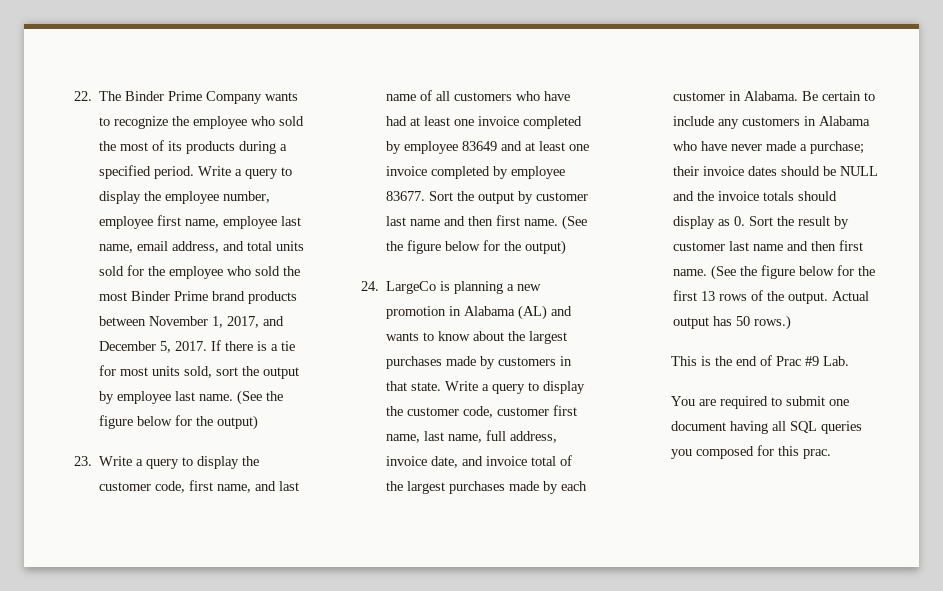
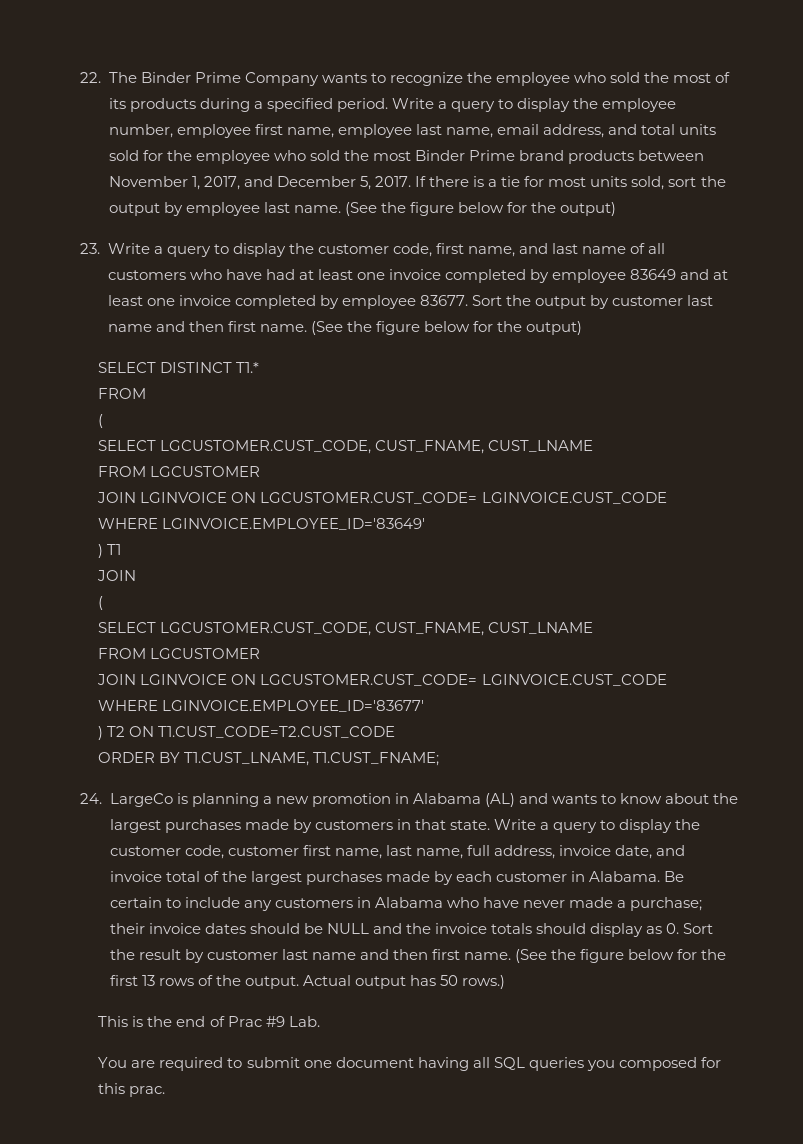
(567, 247) none -> [98,362,260,373] [98,388,147,399] [98,414,104,428] [98,440,594,454] [98,466,261,477] [97,492,667,504] [98,518,426,530] [98,544,122,558] [97,570,137,581] [98,596,104,610] [98,622,594,636] [98,648,261,659] [97,674,667,686] [98,700,425,712] [98,726,396,740] [98,752,440,766] // SELECT DISTINCT T1.* // FROM // ( // SELECT LGCUSTOMER.CUST_CODE, CUST_FNAME, CUST_LNAME // FROM LGCUSTOMER // JOIN LGINVOICE ON LGCUSTOMER.CUST_CODE= LGINVOICE.CUST_CODE // WHERE LGINVOICE.EMPLOYEE_ID='83649' // ) T1 // JOIN // ( // SELECT LGCUSTOMER.CUST_CODE, CUST_FNAME, CUST_LNAME // FROM LGCUSTOMER // JOIN LGINVOICE ON LGCUSTOMER.CUST_CODE= LGINVOICE.CUST_CODE // WHERE LGINVOICE.EMPLOYEE_ID='83677' // ) T2 ON T1.CUST_CODE=T2.CUST_CODE // ORDER BY T1.CUST_LNAME, T1.CUST_FNAME;

